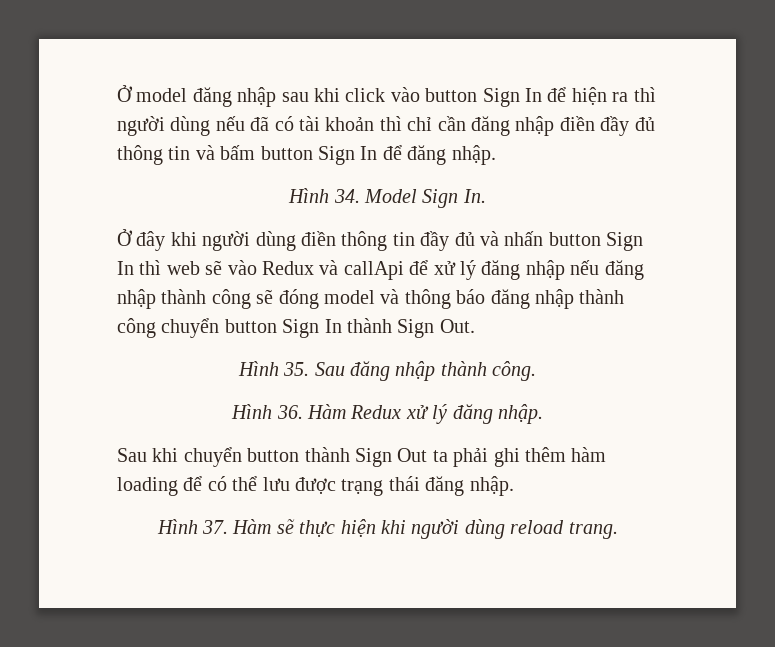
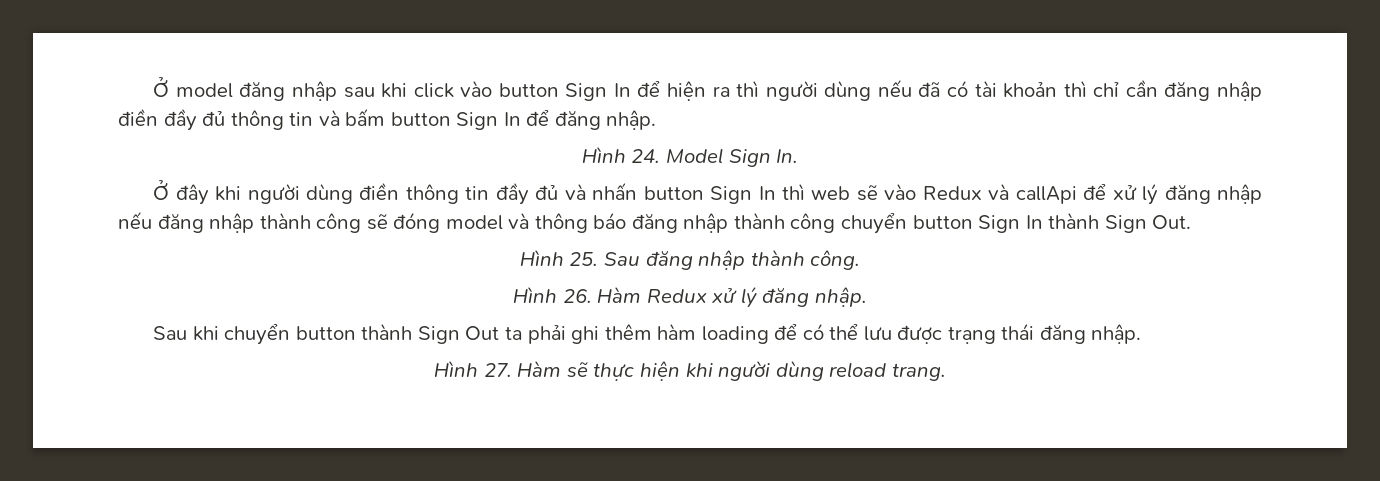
[333,189,360,203] 34. -> [631,149,661,163] 24.
[283,362,310,376] 35. -> [569,252,599,266] 25.
[276,405,303,419] 36. -> [562,289,592,303] 26.
[201,520,228,534] 37. -> [483,363,512,377] 27.

